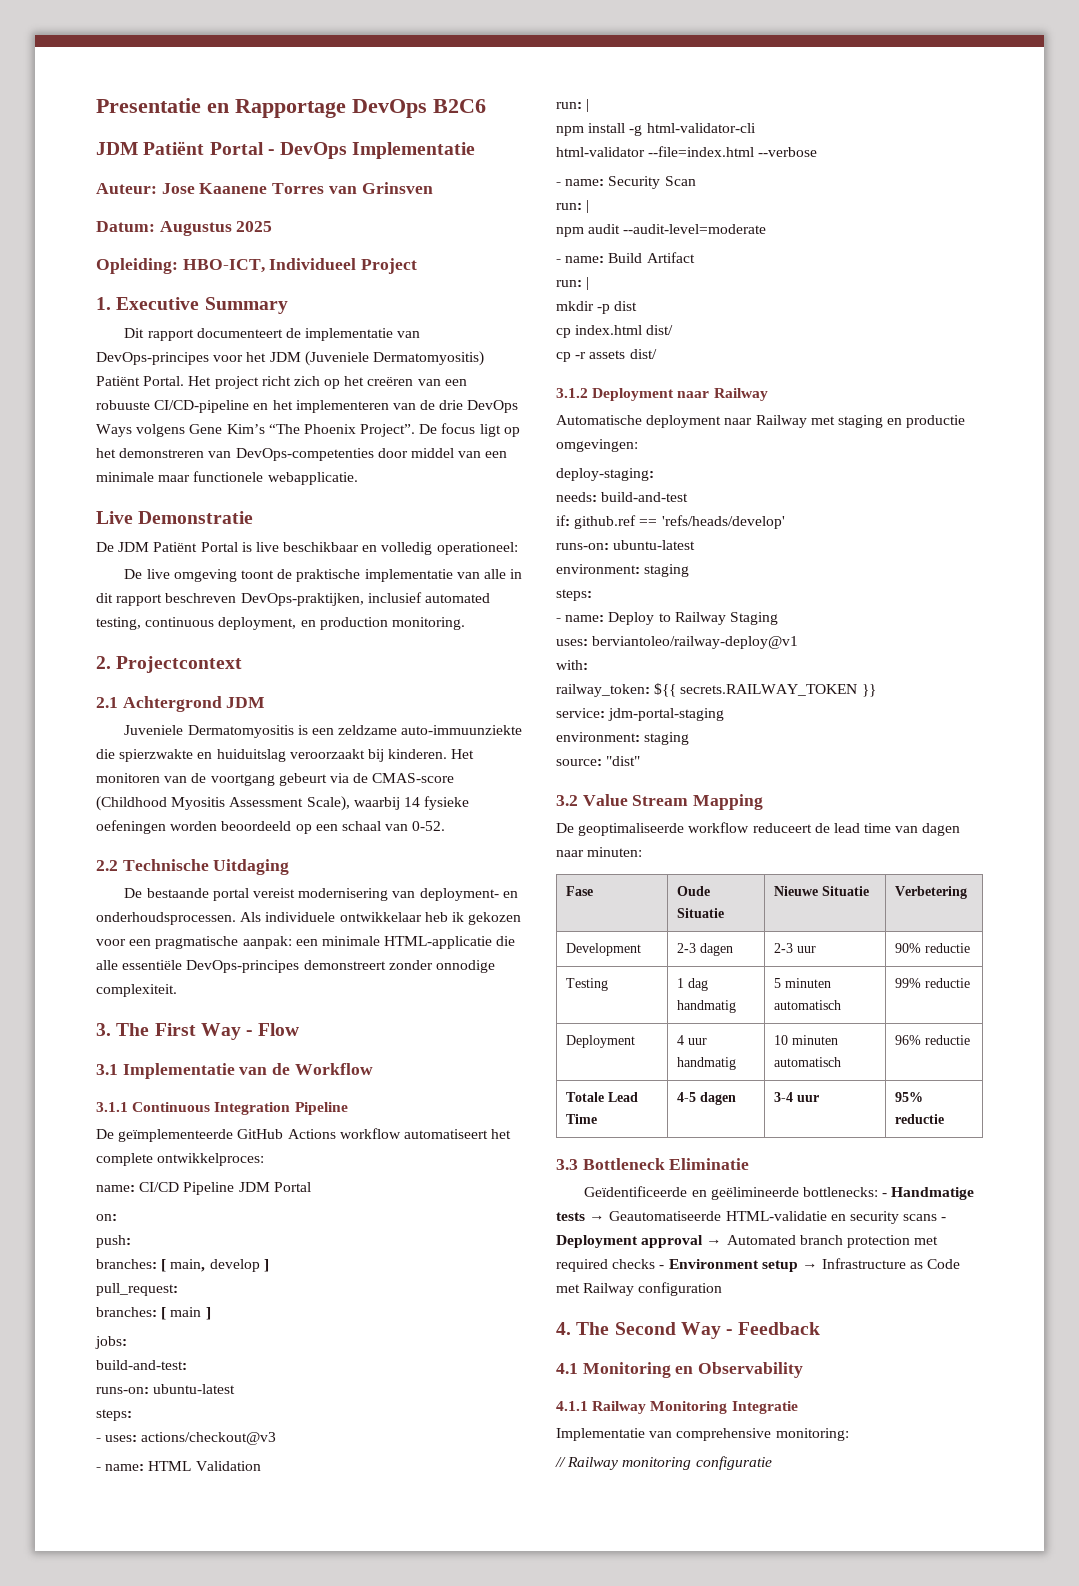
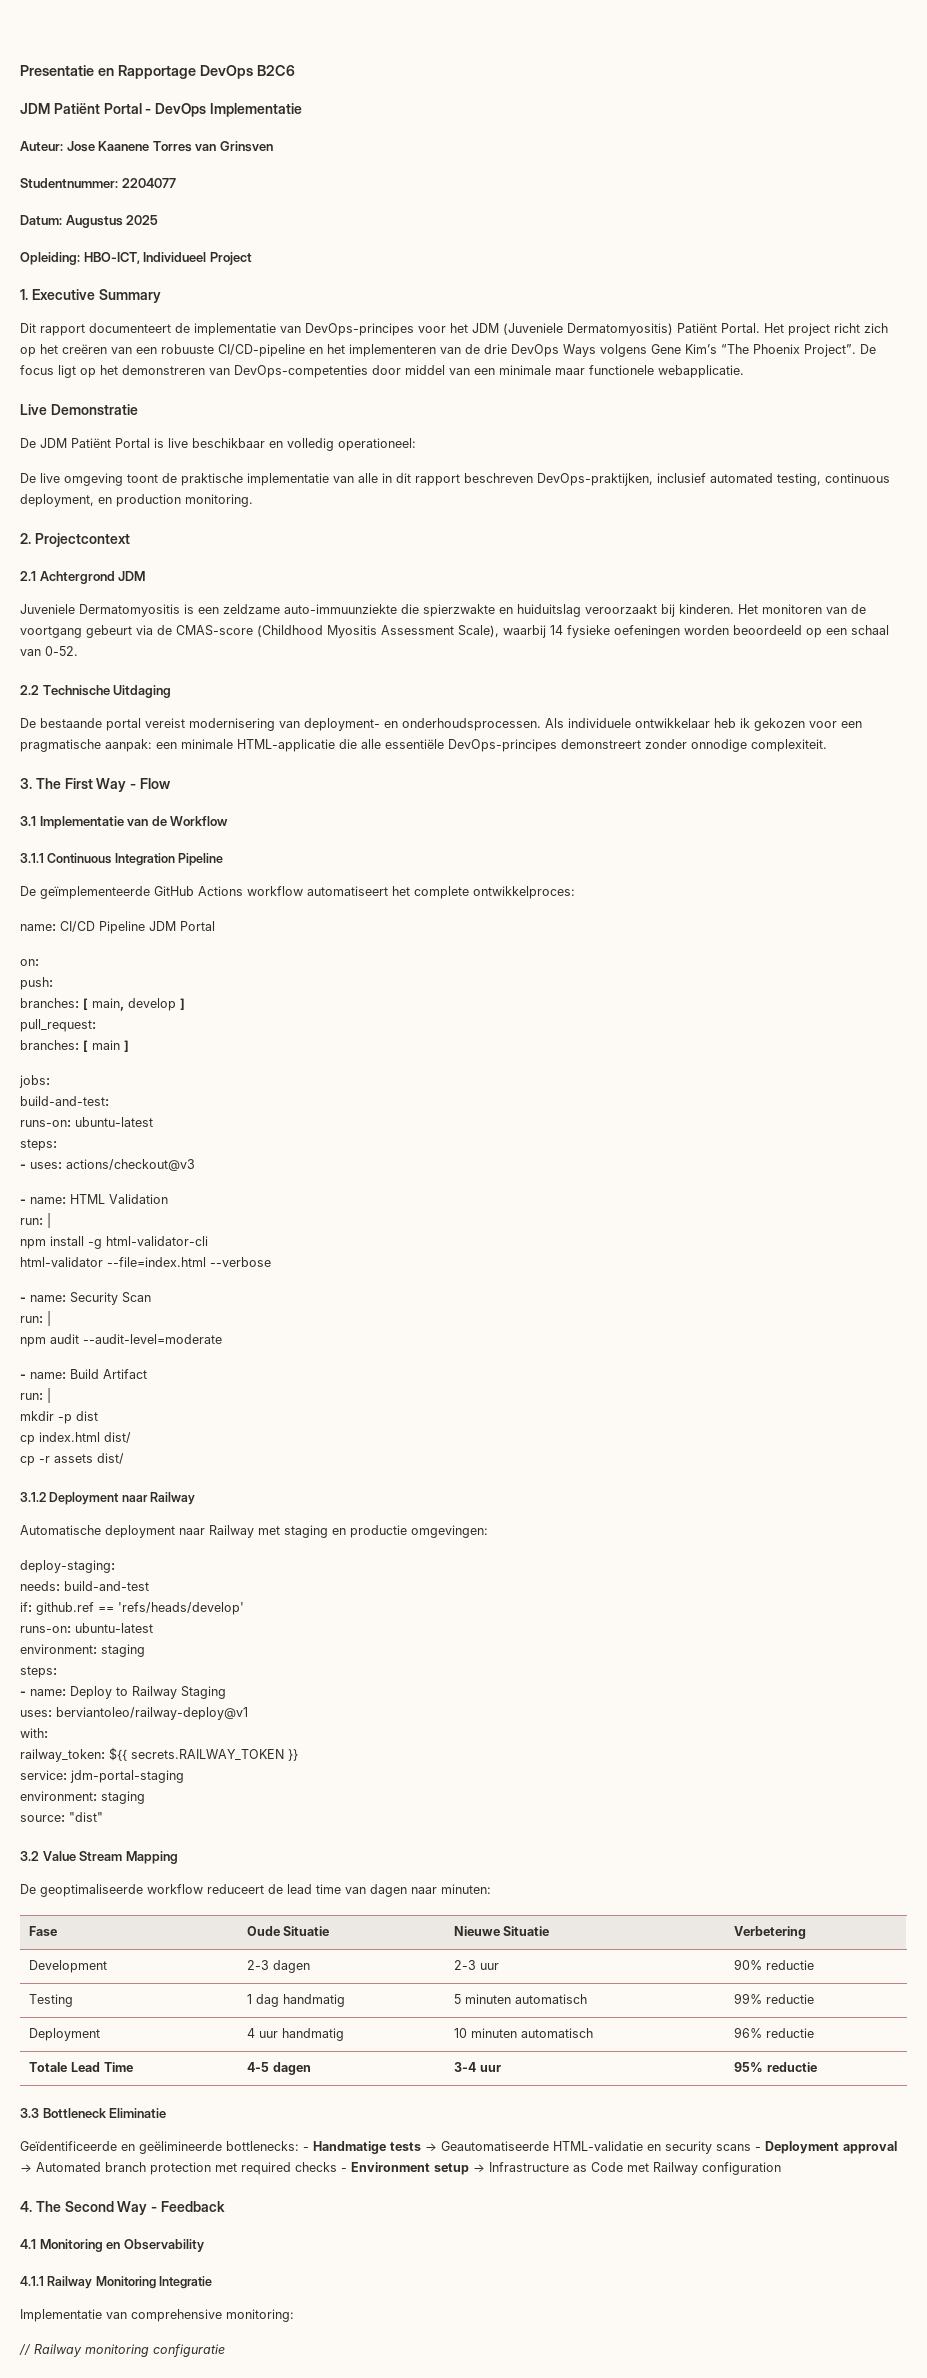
(433, 188) none -> [20,178,176,188] // Studentnummer: 2204077

